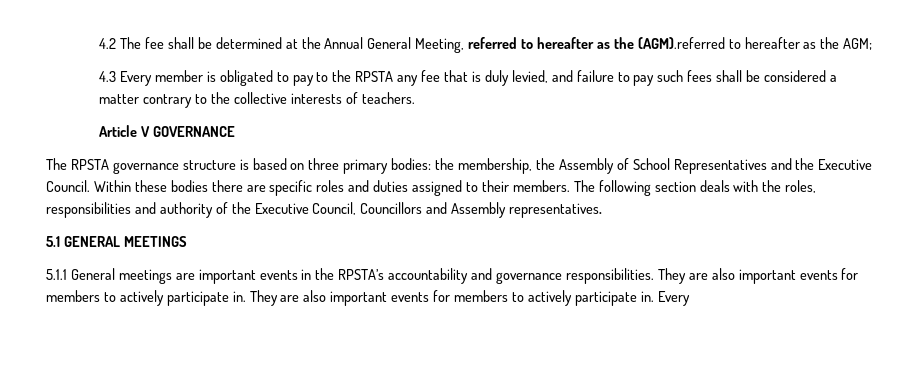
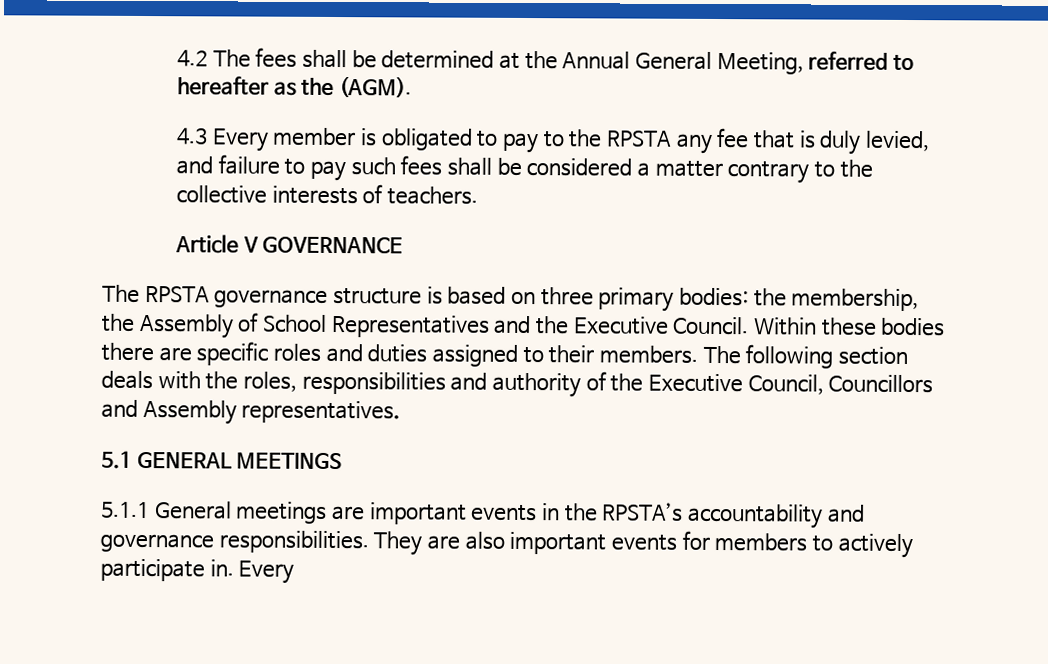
[144,37,164,49] fee -> [255,47,298,68] fees
[637,37,873,50] (AGM).referred to hereafter as the AGM; -> [338,76,412,98] (AGM).
[249,290,654,306] They are also important events for members to actively participate in. -> (234, 568) none

